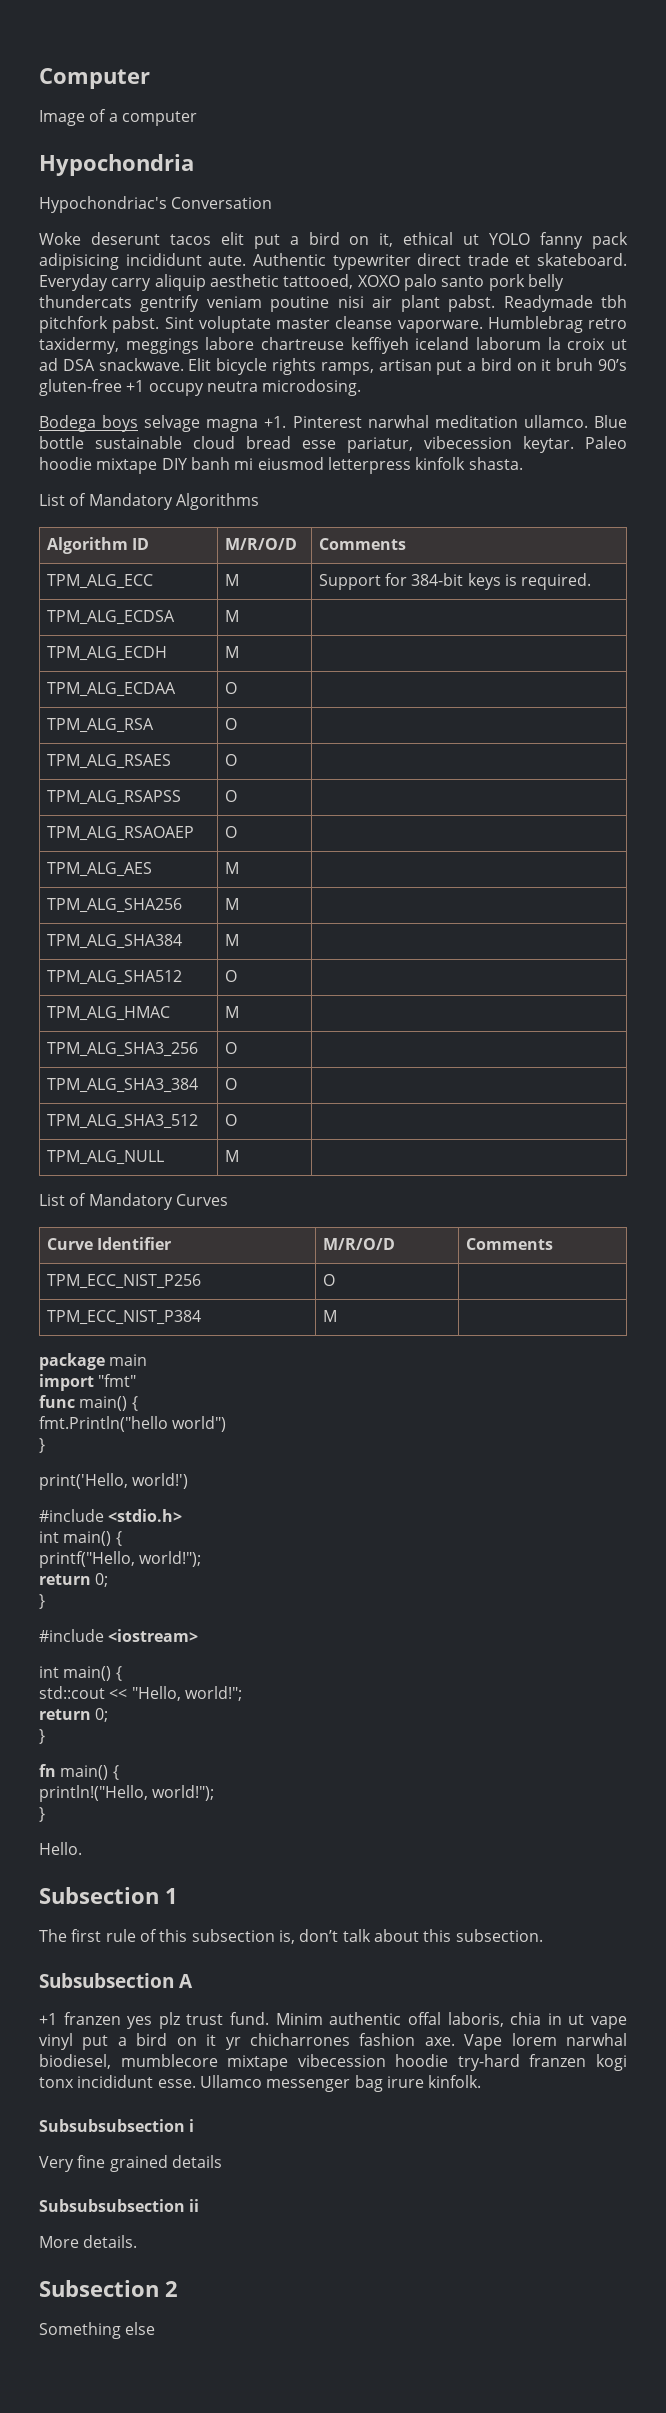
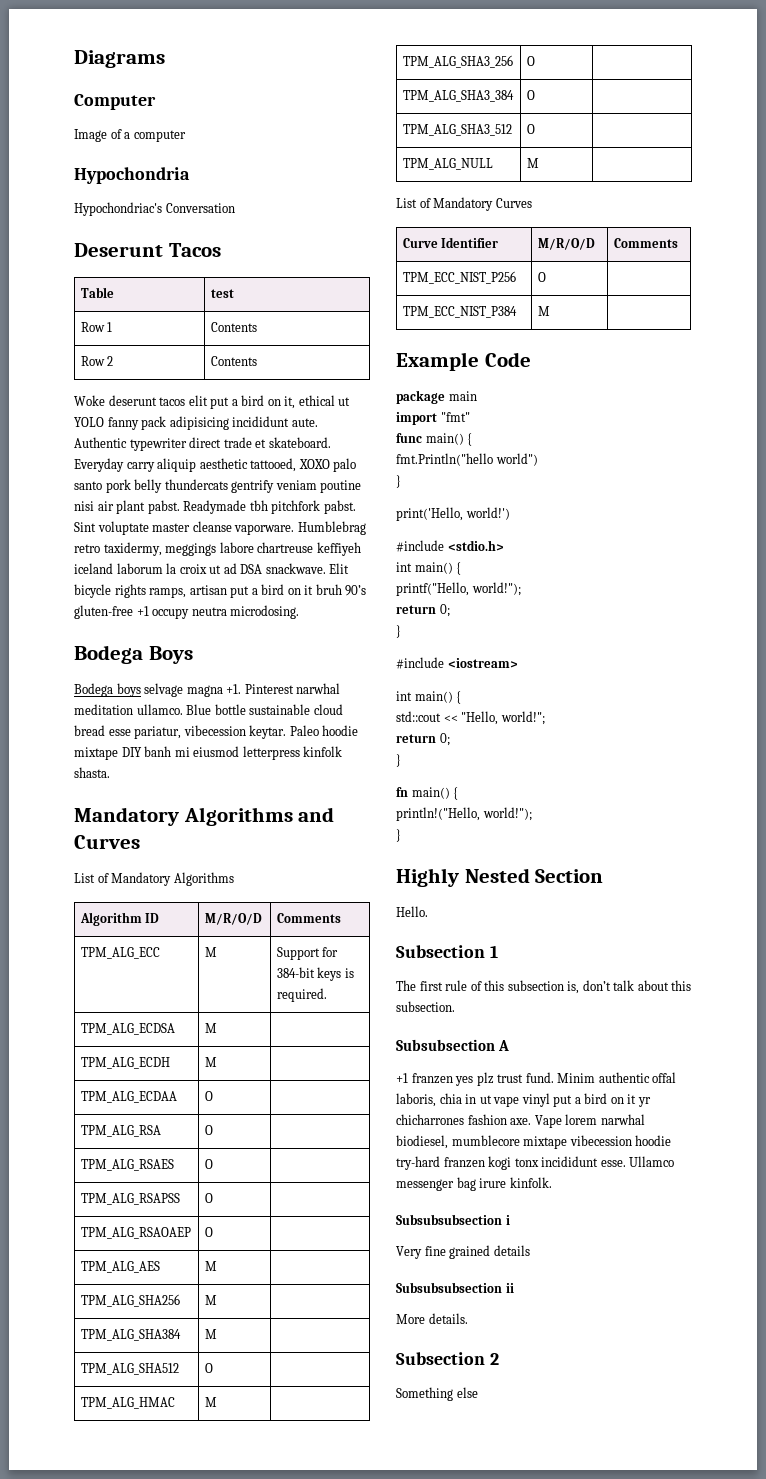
(39, 78) none -> [74,50,165,68] Diagrams //
(273, 203) none -> [74,243,221,257] [80,287,114,298] [210,289,234,298] [80,322,113,332] [210,322,257,332] [80,356,114,366] [210,356,257,366] // Deserunt Tacos // Table | test // Row 1 | Contents // Row 2 | Contents
(362, 387) none -> [74,645,193,664] // Bodega Boys
(523, 463) none -> [74,807,335,826] [74,835,140,849] // Mandatory Algorithms and Curves
(337, 1316) none -> [396,352,531,371] // Example Code
(45, 1814) none -> [396,868,604,887] // Highly Nested Section

